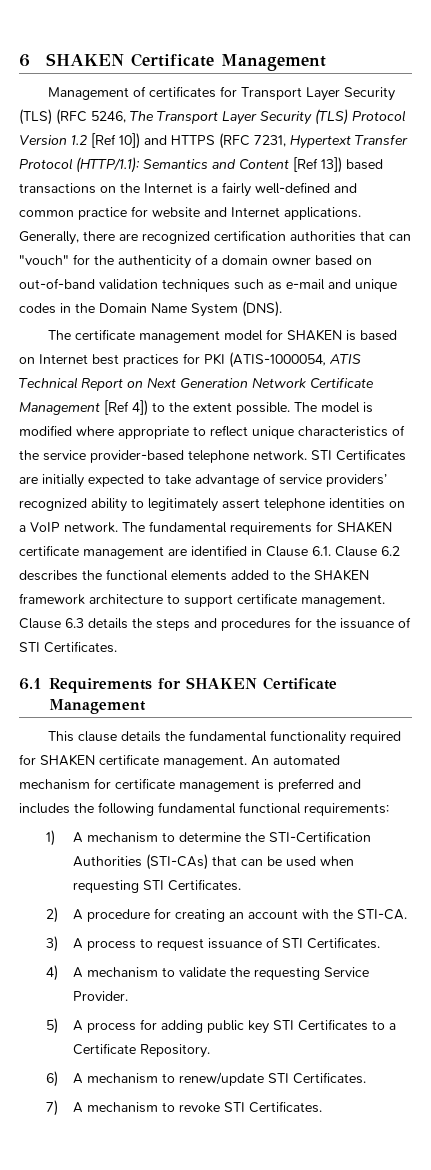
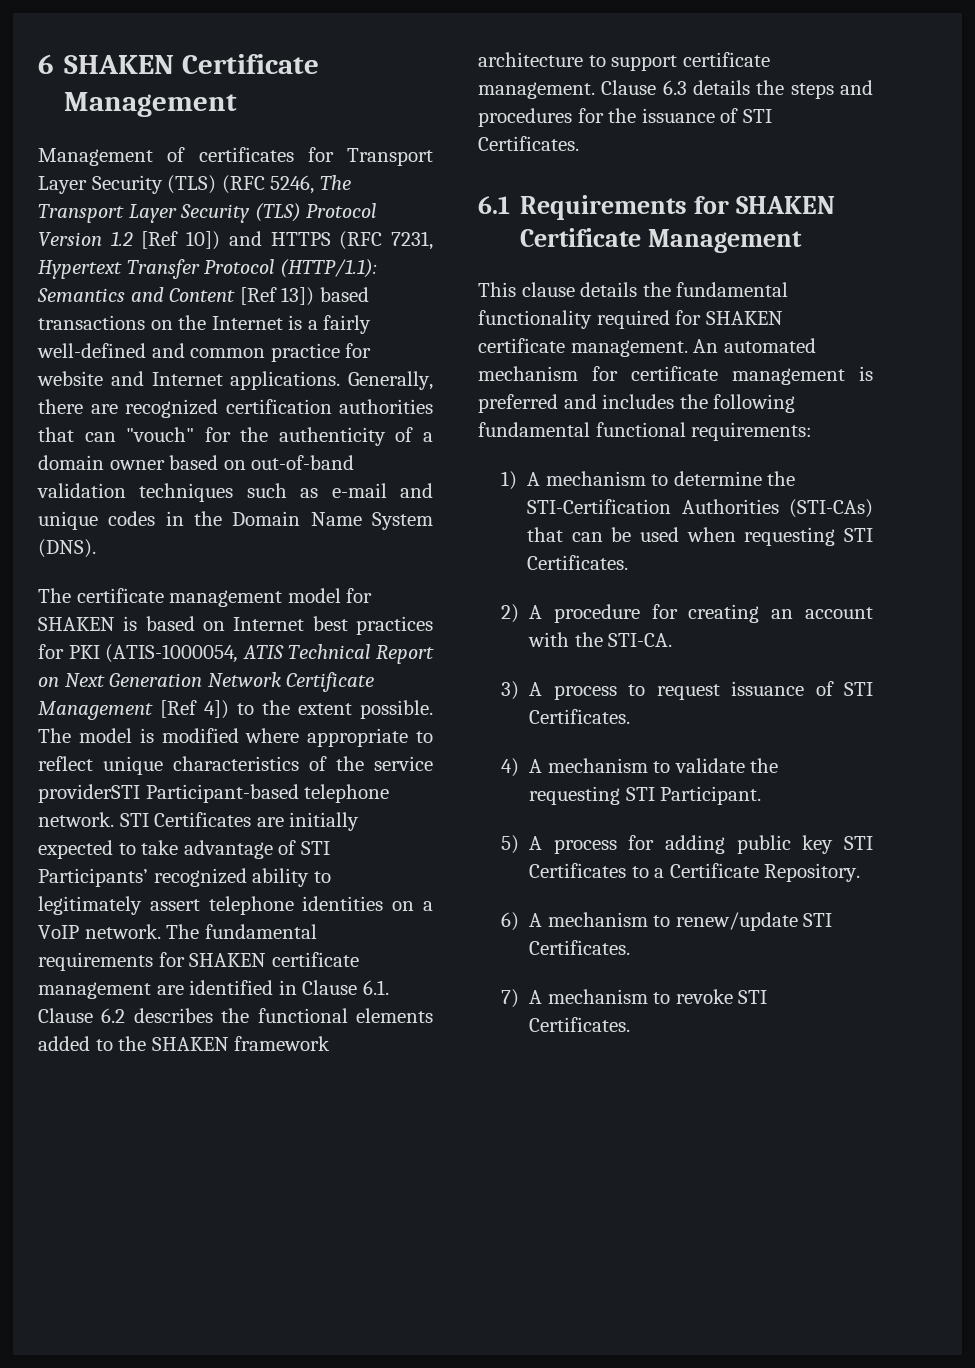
[90,450,184,463] provider-based -> [38,784,299,803] providerSTI Participant-based
[279,474,387,487] service providers’ -> [300,841,330,855] [38,868,148,887] STI Participants’
[323,967,369,977] [72,991,128,1001] Service Provider. -> [625,786,762,805] STI Participant.

